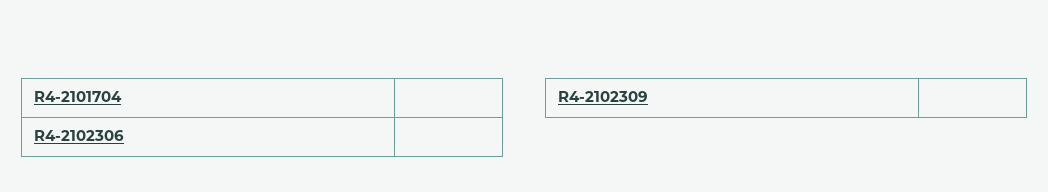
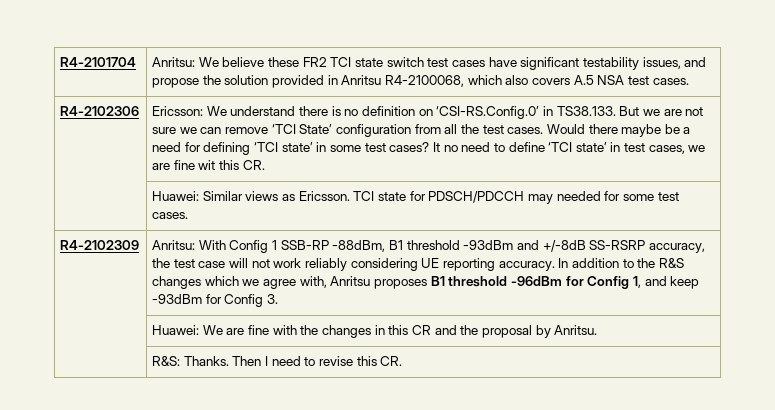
[33,130,124,141] [557,91,648,102] // R4-2102306 | // R4-2102309 | -> [152,57,707,70] [152,75,689,88] [60,106,140,116] [152,106,704,119] [152,124,691,137] [152,142,706,155] [152,160,265,170] [152,191,679,204] [152,212,189,219] [60,240,140,250] [152,240,705,253] [152,258,684,271] [152,276,700,289] [152,294,279,307] [152,325,598,338] [152,356,403,366] Anritsu: We believe these FR2 TCI state switch test cases have significant testability issues, and propose the solution provided in Anritsu R4-2100068, which also covers A.5 NSA test cases. // R4-2102306 | Ericsson: We understand there is no definition on ‘CSI-RS.Config.0’ in TS38.133. But we are not sure we can remove ‘TCI State’ configuration from all the test cases. Would there maybe be a need for defining ‘TCI state’ in some test cases? It no need to define ‘TCI state’ in test cases, we are fine wit this CR. // | Huawei: Similar views as Ericsson. TCI state for PDSCH/PDCCH may needed for some test cases. // R4-2102309 | Anritsu: With Config 1 SSB-RP -88dBm, B1 threshold -93dBm and +/-8dB SS-RSRP accuracy, the test case will not work reliably considering UE reporting accuracy. In addition to the R&S changes which we agree with, Anritsu proposes B1 threshold -96dBm for Config 1, and keep -93dBm for Config 3. // | Huawei: We are fine with the changes in this CR and the proposal by Anritsu. // | R&S: Thanks. Then I need to revise this CR.

